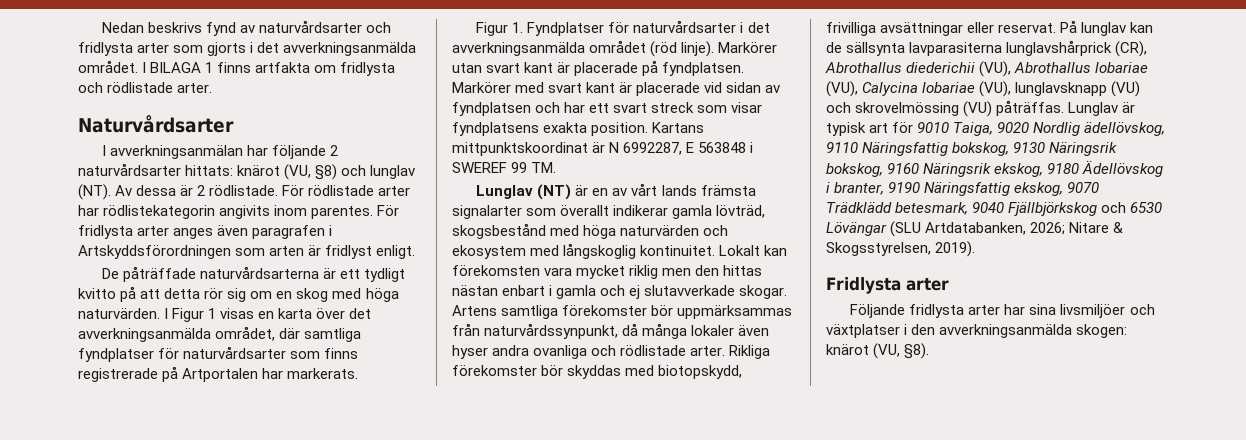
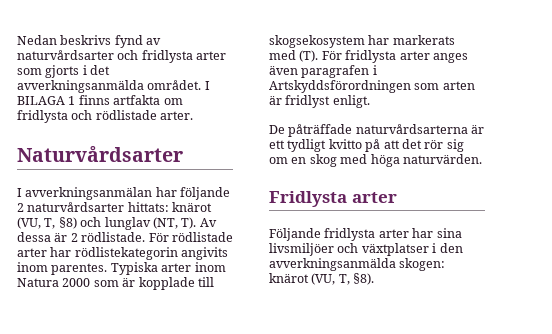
(312, 172) none -> [44,218,56,229] T,
[78,184,111,200] (NT). -> [152,217,197,229] (NT, T).
(374, 212) none -> [110,262,226,275] [17,277,214,290] [269,35,455,48] [269,50,319,62] Typiska arter inom Natura 2000 som är kopplade till skogsekosystem har markerats med (T).
[164,288,201,299] detta -> [401,139,422,149] det
[164,308,372,322] [78,326,362,342] [78,346,359,362] [78,366,359,382] [476,20,770,36] [452,40,778,57] [452,60,745,76] [452,82,781,96] [452,102,763,116] [452,122,705,136] [452,142,754,156] [452,162,557,173] [476,183,756,200] [452,205,766,219] [452,223,729,239] [452,243,788,259] [452,265,763,279] [452,285,788,299] [452,305,793,319] [452,323,770,339] [452,345,771,359] [452,365,743,379] [826,20,1154,36] [826,40,1148,57] [825,61,1149,77] [826,81,1141,97] [826,100,1136,117] [826,122,1166,136] [826,142,1118,156] [826,160,1164,177] [826,182,1100,196] [826,202,1163,216] [826,221,1124,237] [826,241,976,257] I Figur 1 visas en karta över det avverkningsanmälda området, där samtliga fyndplatser för naturvårdsarter som finns registrerade på Artportalen har markerats. // Figur 1. Fyndplatser för naturvårdsarter i det avverkningsanmälda området (röd linje). Markörer utan svart kant är placerade på fyndplatsen. Markörer med svart kant är placerade vid sidan av fyndplatsen och har ett svart streck som visar fyndplatsens exakta position. Kartans mittpunktskoordinat är N 6992287, E 563848 i SWEREF 99 TM. // Lunglav (NT) är en av vårt lands främsta signalarter som överallt indikerar gamla lövträd, skogsbestånd med höga naturvärden och ekosystem med långskoglig kontinuitet. Lokalt kan förekomsten vara mycket riklig men den hittas nästan enbart i gamla och ej slutavverkade skogar. Artens samtliga förekomster bör uppmärksammas från naturvårdssynpunkt, då många lokaler även hyser andra ovanliga och rödlistade arter. Rikliga förekomster bör skyddas med biotopskydd, frivilliga avsättningar eller reservat. På lunglav kan de sällsynta lavparasiterna lunglavshårprick (CR), Abrothallus diederichii (VU), Abrothallus lobariae (VU), Calycina lobariae (VU), lunglavsknapp (VU) och skrovelmössing (VU) påträffas. Lunglav är typisk art för 9010 Taiga, 9020 Nordlig ädellövskog, 9110 Näringsfattig bokskog, 9130 Näringsrik bokskog, 9160 Näringsrik ekskog, 9180 Ädellövskog i branter, 9190 Näringsfattig ekskog, 9070 Trädklädd betesmark, 9040 Fjällbjörkskog och 6530 Lövängar (SLU Artdatabanken, 2026; Nitare & Skogsstyrelsen, 2019). -> (482, 159) none
(901, 351) none -> [338,274,350,285] T,

